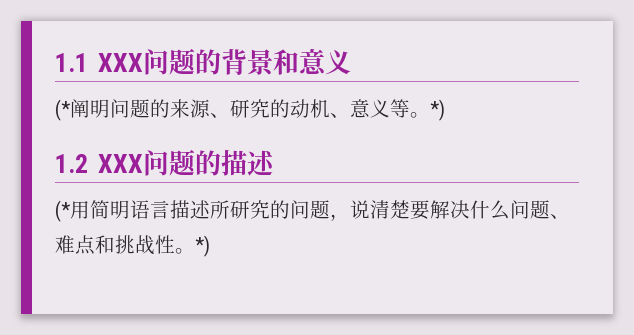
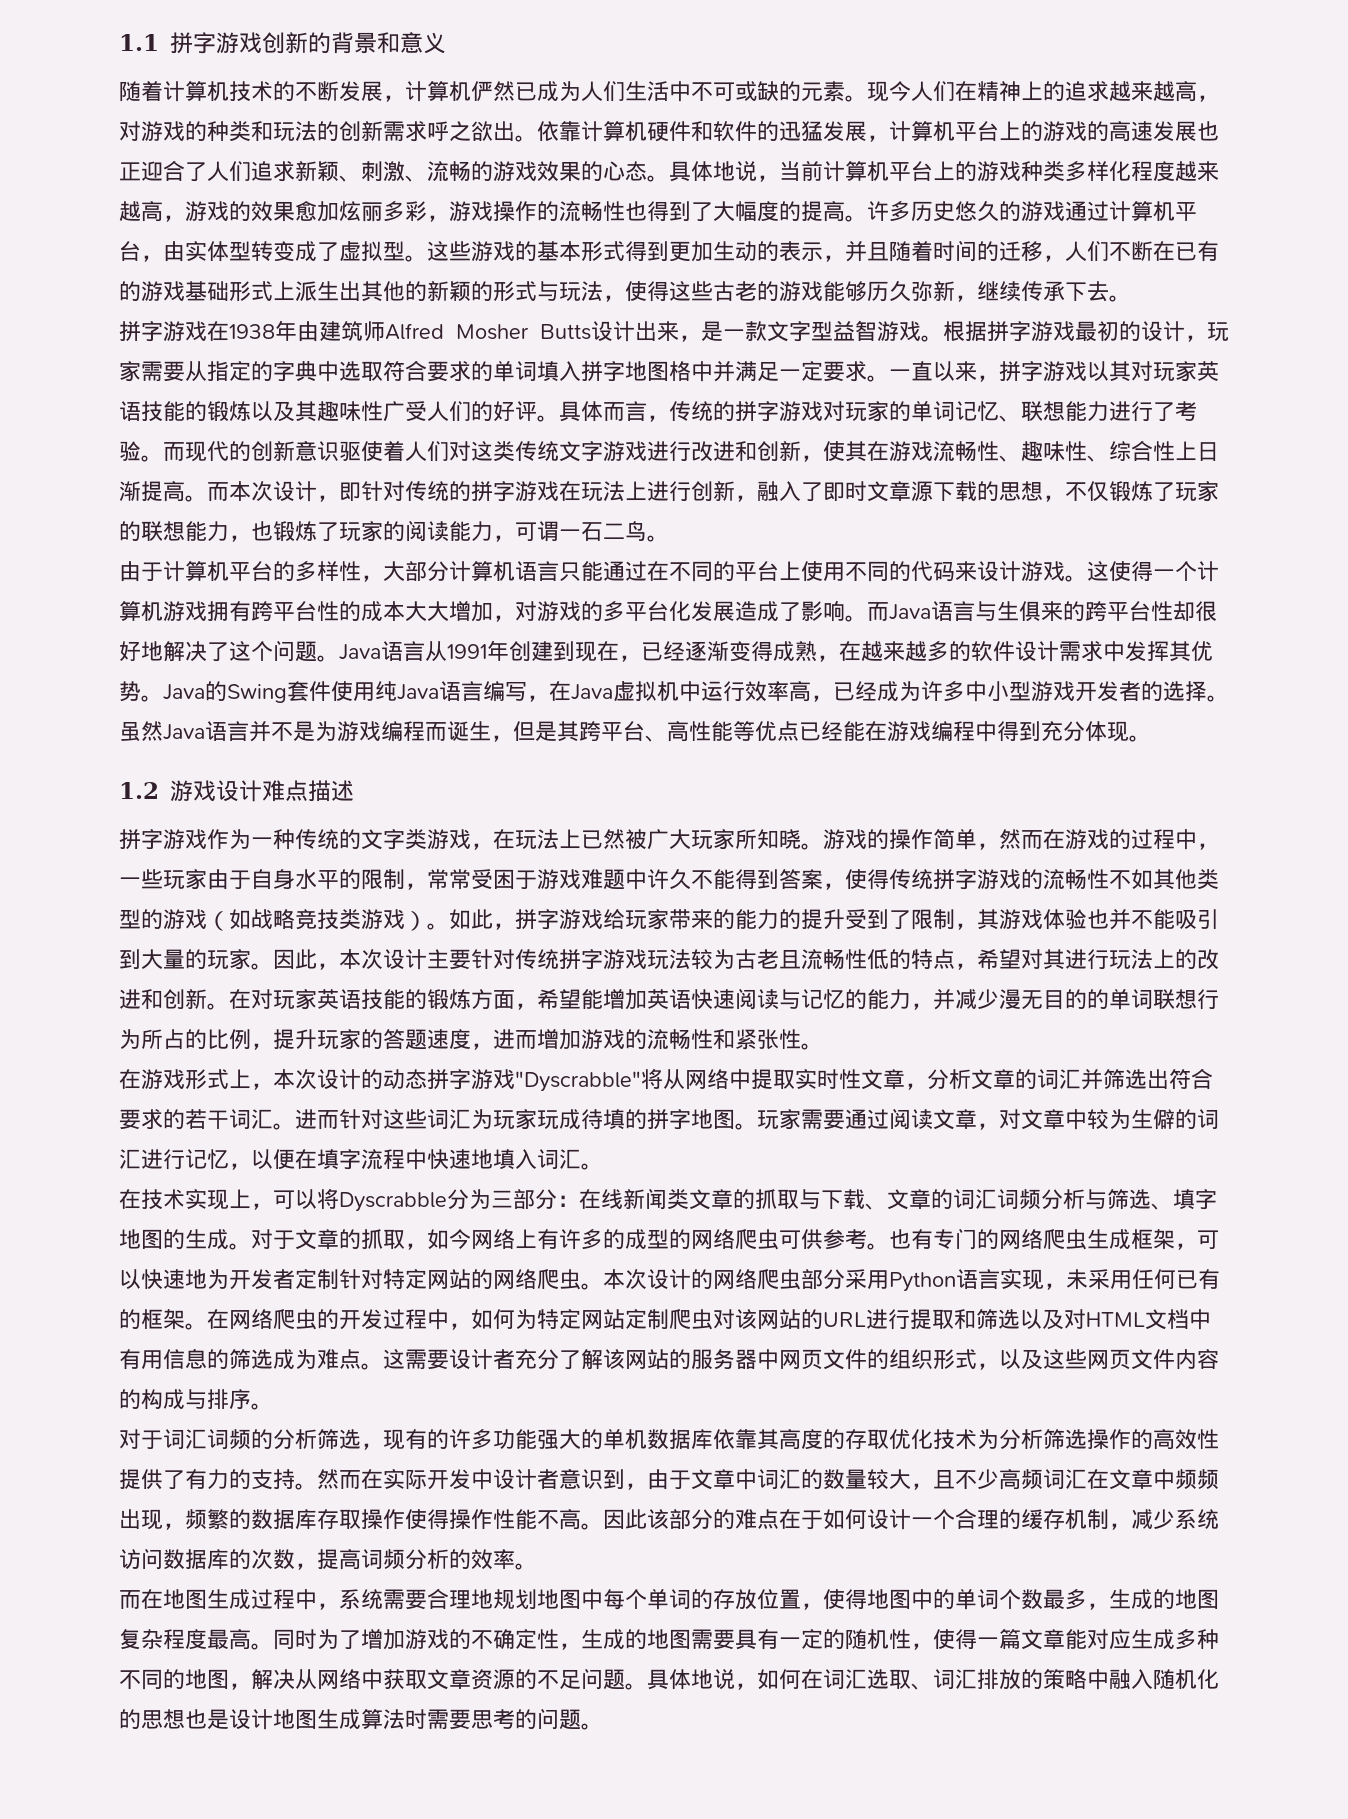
[97,48,195,75] XXX问题 -> [170,32,308,54] 拼字游戏创新
[55,99,445,121] (*阐明问题的来源、研究的动机、意义等。*) -> [119,81,1219,102] [119,121,1219,142] [119,160,1219,182] [119,201,1197,222] [119,240,1219,262] [119,281,1131,302] [119,320,1229,342] [119,360,1219,382] [119,401,1197,422] [119,440,1219,462] [119,481,1219,502] [119,520,669,542] [119,561,1219,582] [119,600,1217,622] [119,640,1213,662] [119,681,1229,703] [119,721,1151,742] 随着计算机技术的不断发展，计算机俨然已成为人们生活中不可或缺的元素。现今人们在精神上的追求越来越高，对游戏的种类和玩法的创新需求呼之欲出。依靠计算机硬件和软件的迅猛发展，计算机平台上的游戏的高速发展也正迎合了人们追求新颖、刺激、流畅的游戏效果的心态。具体地说，当前计算机平台上的游戏种类多样化程度越来越高，游戏的效果愈加炫丽多彩，游戏操作的流畅性也得到了大幅度的提高。许多历史悠久的游戏通过计算机平台，由实体型转变成了虚拟型。这些游戏的基本形式得到更加生动的表示，并且随着时间的迁移，人们不断在已有的游戏基础形式上派生出其他的新颖的形式与玩法，使得这些古老的游戏能够历久弥新，继续传承下去。 // 拼字游戏在1938年由建筑师Alfred Mosher Butts设计出来，是一款文字型益智游戏。根据拼字游戏最初的设计，玩家需要从指定的字典中选取符合要求的单词填入拼字地图格中并满足一定要求。一直以来，拼字游戏以其对玩家英语技能的锻炼以及其趣味性广受人们的好评。具体而言，传统的拼字游戏对玩家的单词记忆、联想能力进行了考验。而现代的创新意识驱使着人们对这类传统文字游戏进行改进和创新，使其在游戏流畅性、趣味性、综合性上日渐提高。而本次设计，即针对传统的拼字游戏在玩法上进行创新，融入了即时文章源下载的思想，不仅锻炼了玩家的联想能力，也锻炼了玩家的阅读能力，可谓一石二鸟。 // 由于计算机平台的多样性，大部分计算机语言只能通过在不同的平台上使用不同的代码来设计游戏。这使得一个计算机游戏拥有跨平台性的成本大大增加，对游戏的多平台化发展造成了影响。而Java语言与生俱来的跨平台性却很好地解决了这个问题。Java语言从1991年创建到现在，已经逐渐变得成熟，在越来越多的软件设计需求中发挥其优势。Java的Swing套件使用纯Java语言编写，在Java虚拟机中运行效率高，已经成为许多中小型游戏开发者的选择。虽然Java语言并不是为游戏编程而诞生，但是其跨平台、高性能等优点已经能在游戏编程中得到充分体现。
[97,149,275,176] [55,200,570,222] [55,235,210,257] XXX问题的描述 // (*用简明语言描述所研究的问题，说清楚要解决什么问题、难点和挑战性。*) -> [170,780,354,802] [119,829,1219,850] [119,869,1219,890] [119,909,1219,931] [119,949,1219,970] [119,988,1219,1010] [119,1029,823,1050] [119,1068,1213,1092] [119,1108,1219,1130] [119,1149,603,1170] [119,1188,1217,1212] [119,1228,1219,1250] [119,1269,1220,1292] [119,1309,1211,1330] [119,1348,1219,1370] [119,1389,273,1410] [119,1429,1219,1450] [119,1468,1219,1490] [119,1508,1219,1530] [119,1548,537,1570] [119,1588,1219,1610] [119,1629,1219,1650] [119,1668,1219,1690] [119,1708,603,1730] 游戏设计难点描述 // 拼字游戏作为一种传统的文字类游戏，在玩法上已然被广大玩家所知晓。游戏的操作简单，然而在游戏的过程中，一些玩家由于自身水平的限制，常常受困于游戏难题中许久不能得到答案，使得传统拼字游戏的流畅性不如其他类型的游戏（如战略竞技类游戏）。如此，拼字游戏给玩家带来的能力的提升受到了限制，其游戏体验也并不能吸引到大量的玩家。因此，本次设计主要针对传统拼字游戏玩法较为古老且流畅性低的特点，希望对其进行玩法上的改进和创新。在对玩家英语技能的锻炼方面，希望能增加英语快速阅读与记忆的能力，并减少漫无目的的单词联想行为所占的比例，提升玩家的答题速度，进而增加游戏的流畅性和紧张性。 // 在游戏形式上，本次设计的动态拼字游戏"Dyscrabble"将从网络中提取实时性文章，分析文章的词汇并筛选出符合要求的若干词汇。进而针对这些词汇为玩家玩成待填的拼字地图。玩家需要通过阅读文章，对文章中较为生僻的词汇进行记忆，以便在填字流程中快速地填入词汇。 // 在技术实现上，可以将Dyscrabble分为三部分：在线新闻类文章的抓取与下载、文章的词汇词频分析与筛选、填字地图的生成。对于文章的抓取，如今网络上有许多的成型的网络爬虫可供参考。也有专门的网络爬虫生成框架，可以快速地为开发者定制针对特定网站的网络爬虫。本次设计的网络爬虫部分采用Python语言实现，未采用任何已有的框架。在网络爬虫的开发过程中，如何为特定网站定制爬虫对该网站的URL进行提取和筛选以及对HTML文档中有用信息的筛选成为难点。这需要设计者充分了解该网站的服务器中网页文件的组织形式，以及这些网页文件内容的构成与排序。 // 对于词汇词频的分析筛选，现有的许多功能强大的单机数据库依靠其高度的存取优化技术为分析筛选操作的高效性提供了有力的支持。然而在实际开发中设计者意识到，由于文章中词汇的数量较大，且不少高频词汇在文章中频频出现，频繁的数据库存取操作使得操作性能不高。因此该部分的难点在于如何设计一个合理的缓存机制，减少系统访问数据库的次数，提高词频分析的效率。 // 而在地图生成过程中，系统需要合理地规划地图中每个单词的存放位置，使得地图中的单词个数最多，生成的地图复杂程度最高。同时为了增加游戏的不确定性，生成的地图需要具有一定的随机性，使得一篇文章能对应生成多种不同的地图，解决从网络中获取文章资源的不足问题。具体地说，如何在词汇选取、词汇排放的策略中融入随机化的思想也是设计地图生成算法时需要思考的问题。

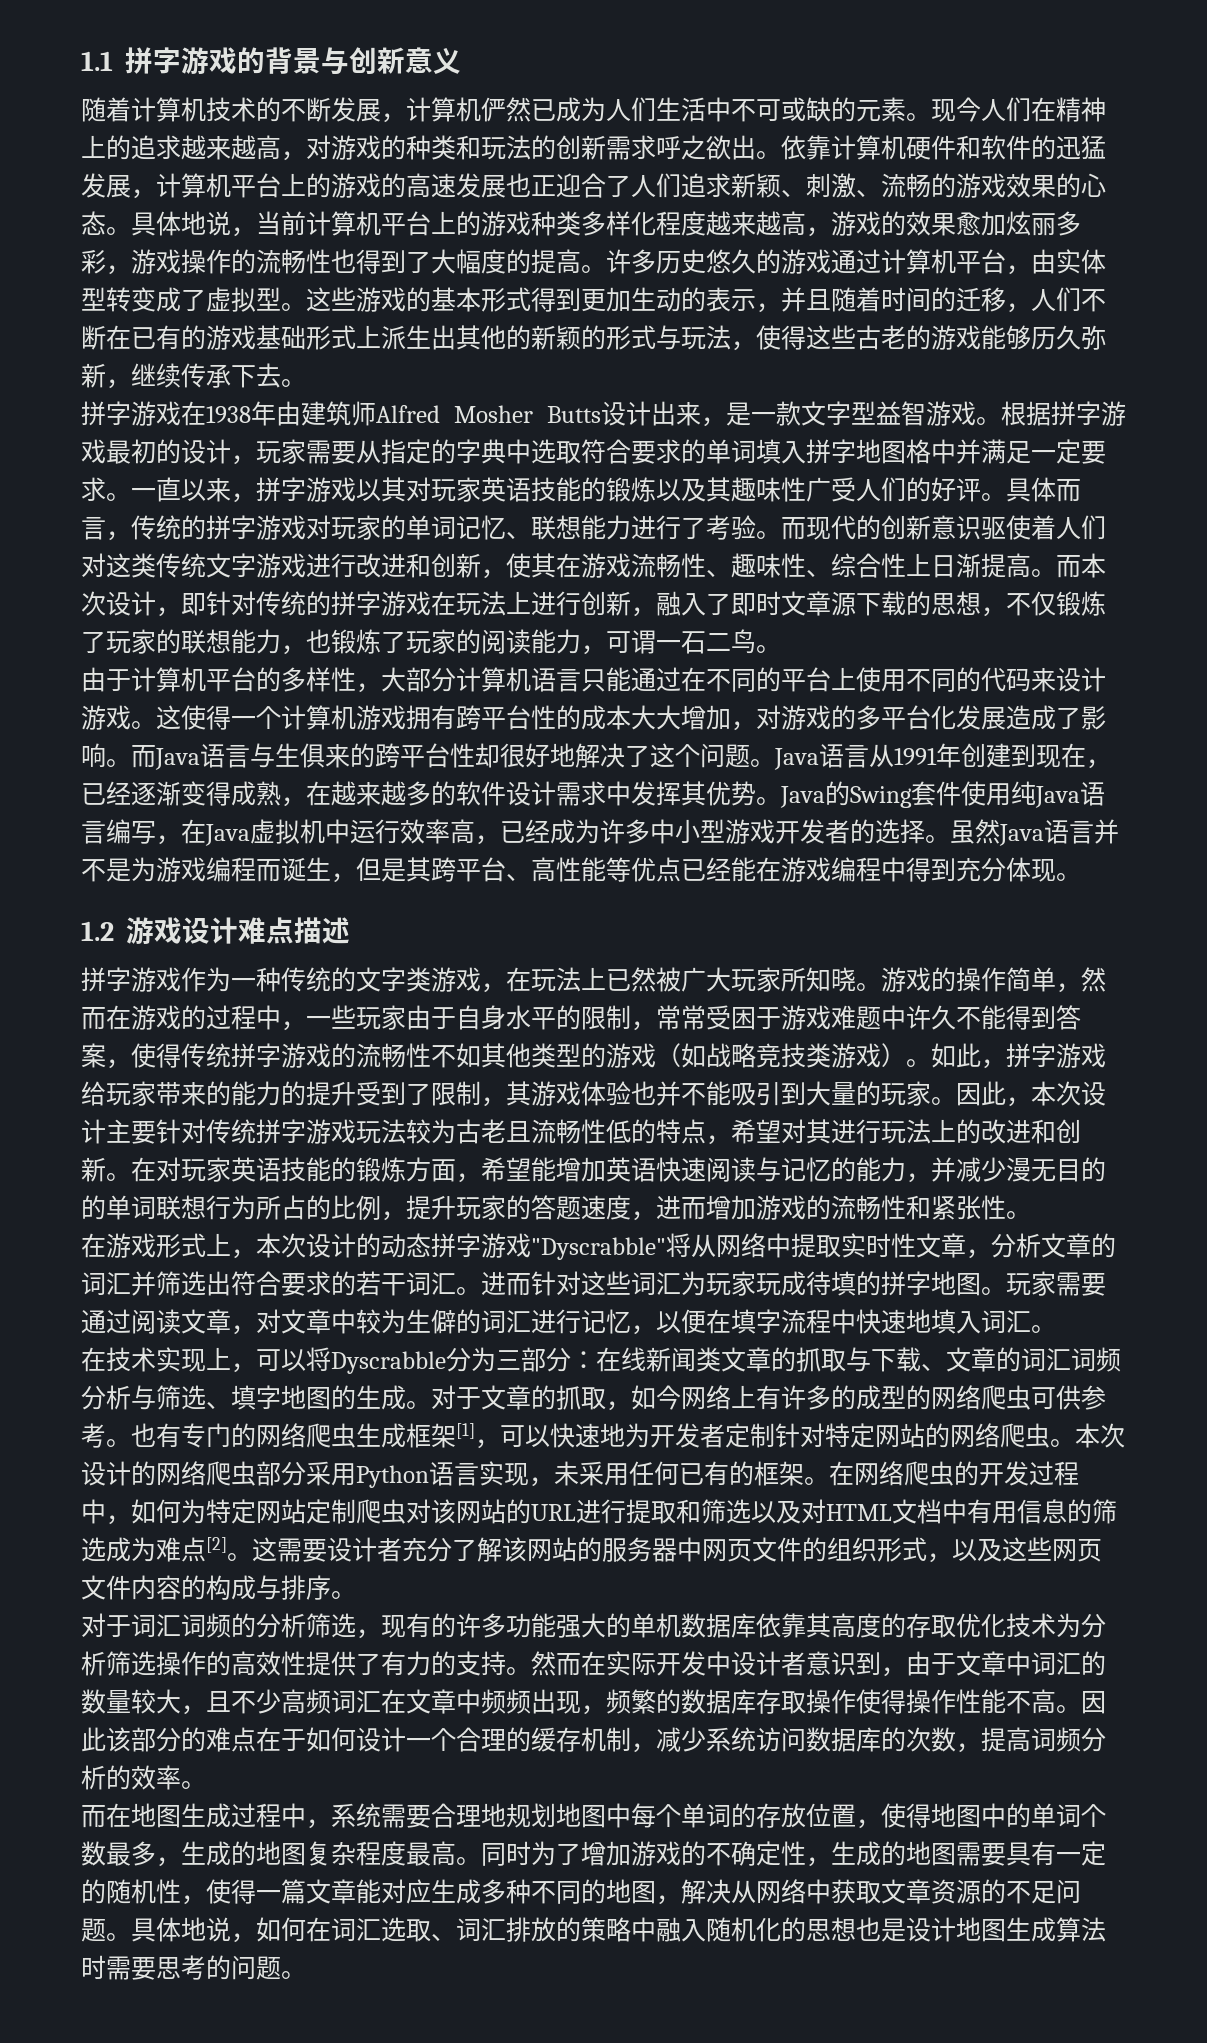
[262,32,400,54] 创新的背景和 -> [237,47,406,75] 的背景与创新
(1175, 1239) none -> [456,1423,475,1439] [1]
(361, 1359) none -> [206,1537,227,1553] [2]

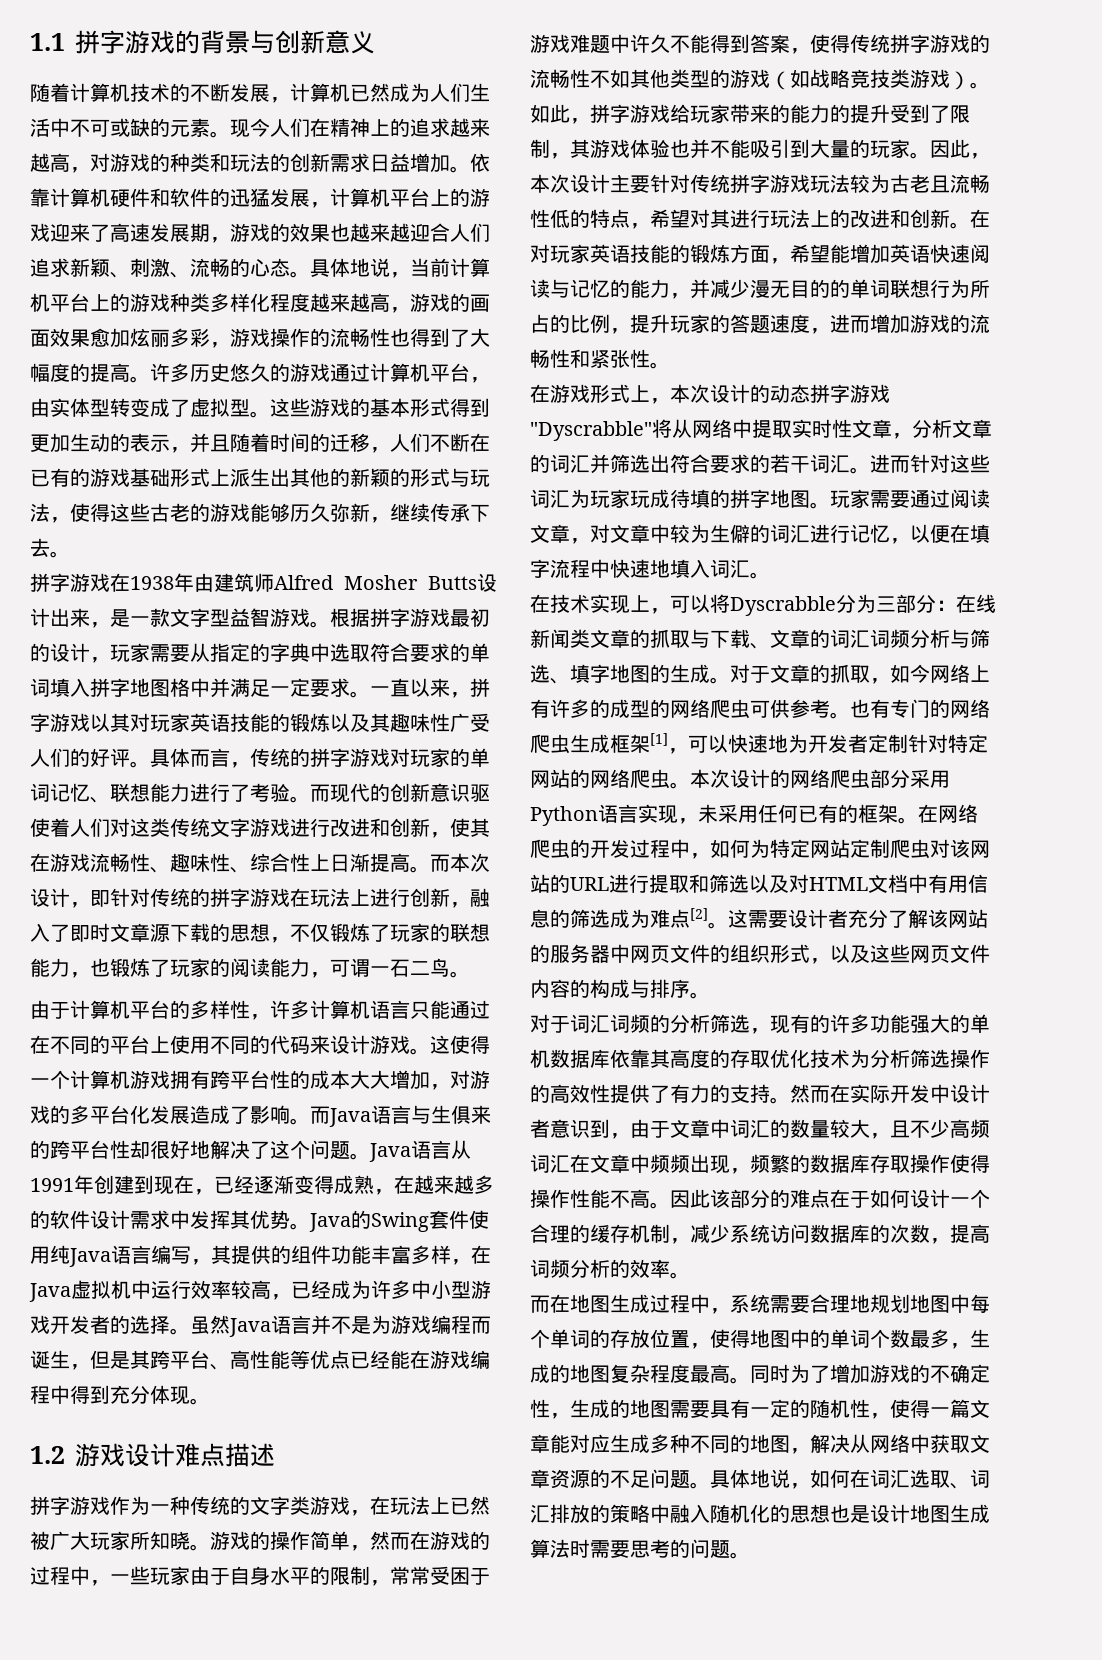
[481,97,556,122] 俨然已 -> [350,83,390,102] 已然
[656,135,756,160] 呼之欲出 -> [370,153,450,173] 日益增加
[381,173,406,198] 的 -> [50,223,110,242] 迎来了
[506,173,631,198] 也正迎合了 -> [190,223,450,243] 期，游戏的效果也越来越迎合
[956,173,1081,198] 游戏效果的 -> (250, 267) none
(906, 223) none -> [470,294,490,312] [30,329,50,347] 画面
[381,667,456,692] 大部分 -> [270,1000,310,1019] 许多
(181, 840) none -> [211,1245,471,1265] 其提供的组件功能丰富多样，
(450, 831) none -> [231,1280,251,1299] 较

